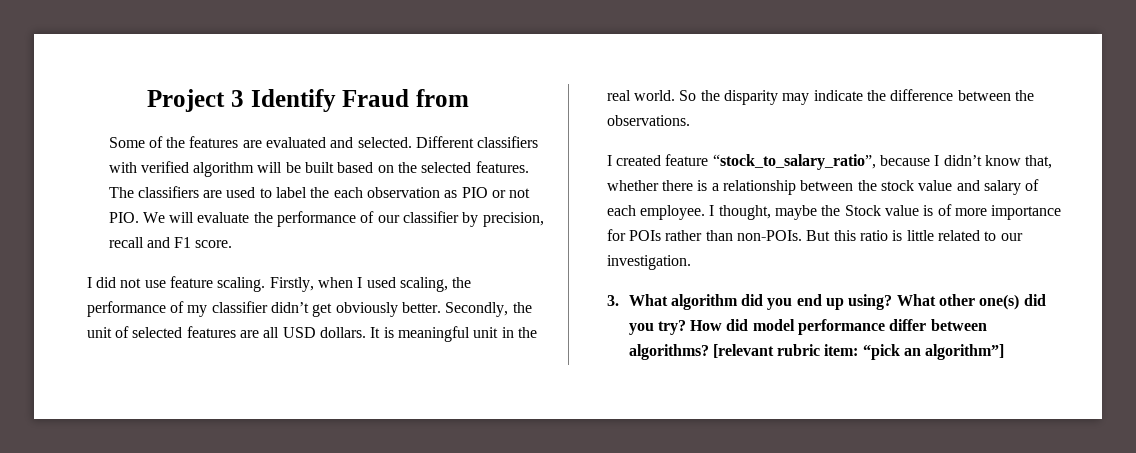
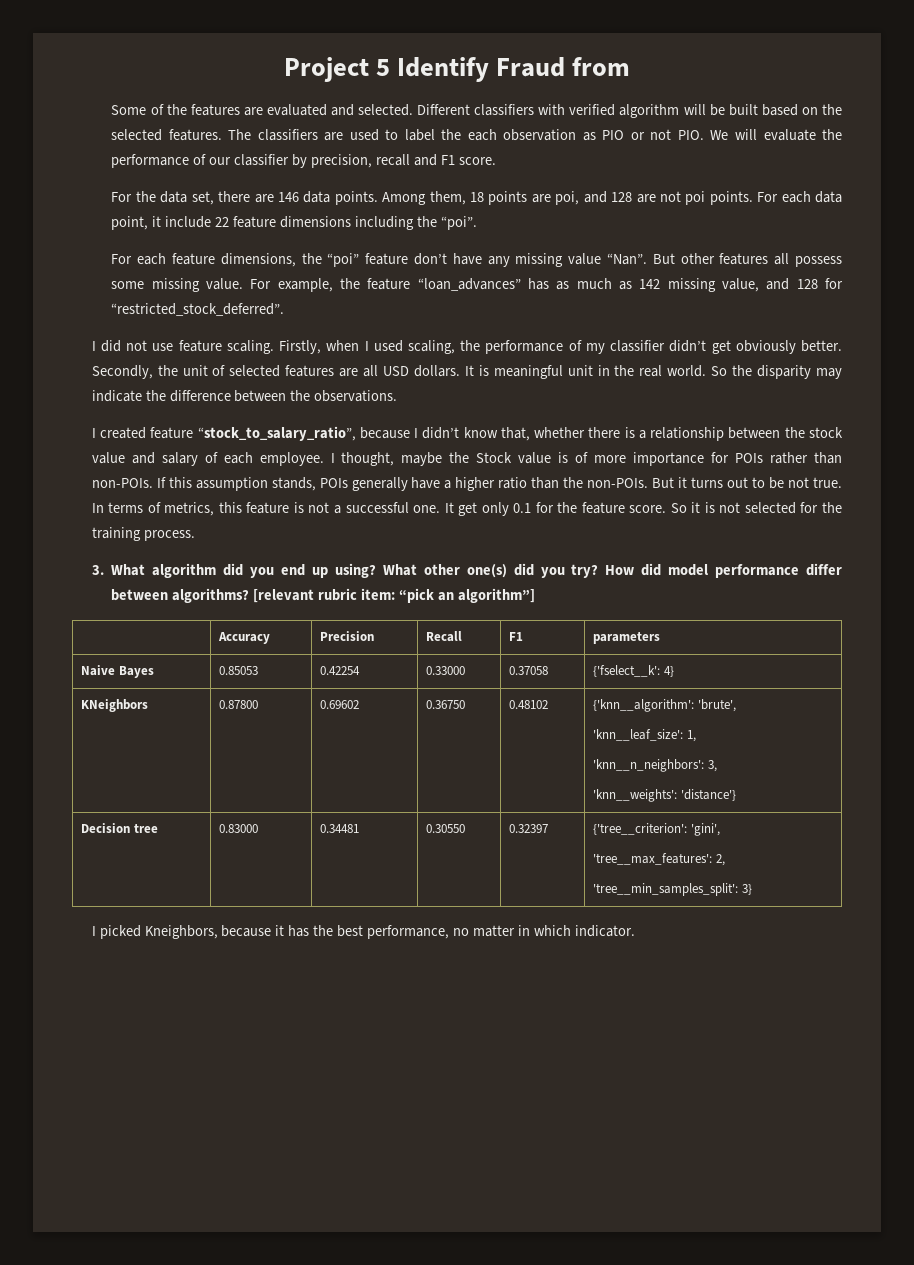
[230,90,244,107] 3 -> [375,59,390,76] 5
(233, 244) none -> [111,191,843,205] [111,216,477,230] [111,253,842,267] [111,278,844,292] [111,303,285,316] // For the data set, there are 146 data points. Among them, 18 points are poi, and 128 are not poi points. For each data point, it include 22 feature dimensions including the “poi”. // For each feature dimensions, the “poi” feature don’t have any missing value “Nan”. But other features all possess some missing value. For example, the feature “loan_advances” has as much as 142 missing value, and 128 for “restricted_stock_deferred”.
[806,230,1023,241] [606,255,691,270] But this ratio is little related to our investigation. -> [156,477,842,491] [91,502,842,516] [91,527,195,541] If this assumption stands, POIs generally have a higher ratio than the non-POIs. But it turns out to be not true. In terms of metrics, this feature is not a successful one. It get only 0.1 for the feature score. So it is not selected for the training process.
(1005, 352) none -> [218,632,271,644] [320,631,375,641] [426,631,463,642] [509,632,524,641] [593,632,661,644] [81,665,154,678] [219,666,259,675] [320,666,361,675] [426,666,466,675] [509,666,549,675] [593,665,674,677] [81,699,149,712] [219,700,259,709] [320,700,360,709] [426,700,466,709] [509,700,549,709] [593,699,736,712] [593,729,696,742] [593,759,717,772] [593,789,736,802] [81,823,158,833] [219,824,259,833] [320,824,360,833] [426,824,466,833] [509,824,549,833] [593,823,720,836] [593,853,725,866] [593,883,752,896] [91,925,635,939] // | Accuracy | Precision | Recall | F1 | parameters // Naive Bayes | 0.85053 | 0.42254 | 0.33000 | 0.37058 | {'fselect__k': 4} // KNeighbors | 0.87800 | 0.69602 | 0.36750 | 0.48102 | {'knn__algorithm': 'brute', // 'knn__leaf_size': 1, // 'knn__n_neighbors': 3, // 'knn__weights': 'distance'} // Decision tree | 0.83000 | 0.34481 | 0.30550 | 0.32397 | {'tree__criterion': 'gini', // 'tree__max_features': 2, // 'tree__min_samples_split': 3} // I picked Kneighbors, because it has the best performance, no matter in which indicator.

